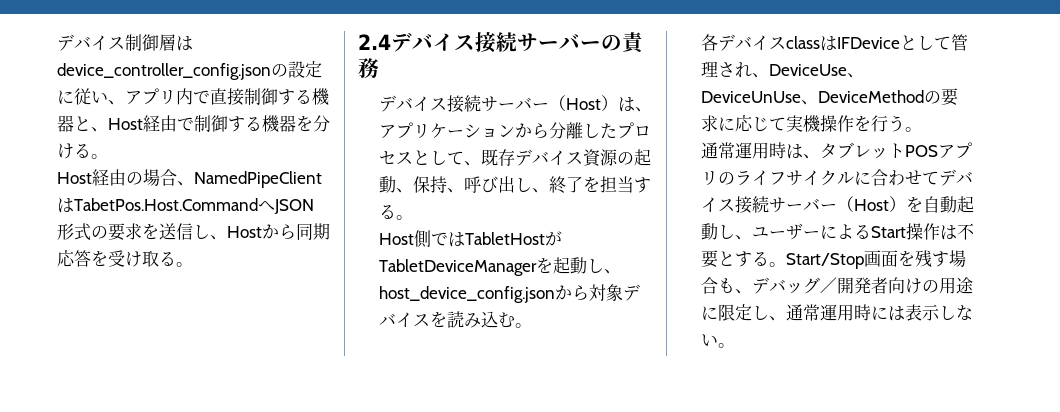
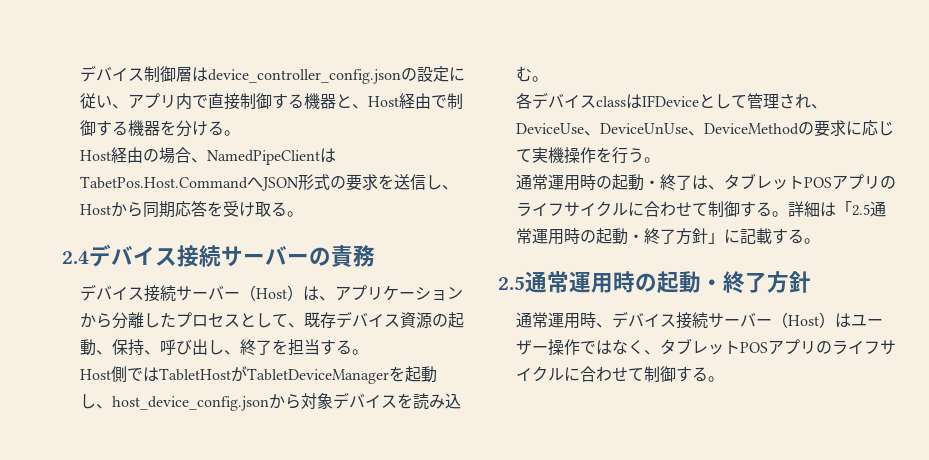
(786, 150) none -> [595,174,692,191] の起動・終了
[938,169,973,186] [700,196,974,214] [700,223,974,240] [700,250,966,269] [700,277,973,294] [700,304,973,321] [700,334,718,346] デバイス接続サーバー（Host）を自動起動し、ユーザーによるStart操作は不要とする。Start/Stop画面を残す場合も、デバッグ／開発者向けの用途に限定し、通常運用時には表示しない -> [707,201,886,217] [515,228,820,245] [498,271,811,294] [515,311,883,329] [515,338,896,356] [515,366,708,382] 制御する。詳細は「2.5通常運用時の起動・終了方針」に記載する。 // 2.5通常運用時の起動・終了方針 // 通常運用時、デバイス接続サーバー（Host）はユーザー操作ではなく、タブレットPOSアプリのライフサイクルに合わせて制御する

